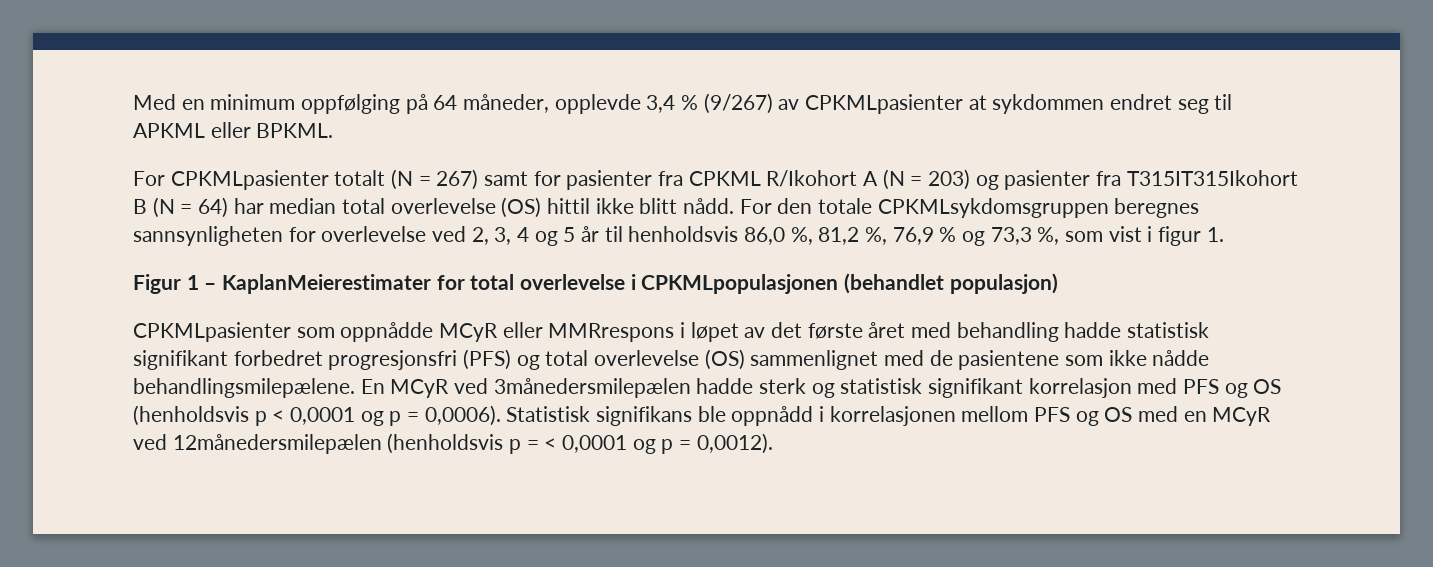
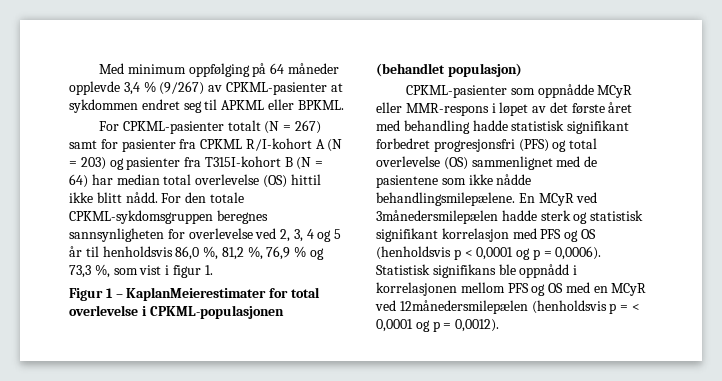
[181,99,205,110] en -> (125, 68) none
[463,94,550,113] måneder, -> [288,63,340,74] måneder
[805,94,964,114] CPKMLpasienter -> [225,82,327,95] CPKML-pasienter
[170,170,329,190] CPKMLpasienter -> [122,121,224,134] CPKML-pasienter
[766,170,858,187] R/Ikohort -> [245,138,312,151] R/I-kohort
[1126,170,1298,186] T315IT315Ikohort -> [204,156,281,167] T315I-kohort
[877,198,1109,218] CPKMLsykdomsgruppen -> [69,210,213,224] CPKML-sykdomsgruppen
[641,274,839,294] CPKMLpopulasjonen -> [149,305,284,319] CPKML-populasjonen
[133,322,291,342] CPKMLpasienter -> [406,85,508,98] CPKML-pasienter
[548,323,675,342] MMRrespons -> [405,103,489,116] MMR-respons

